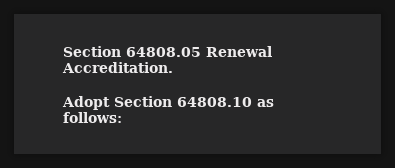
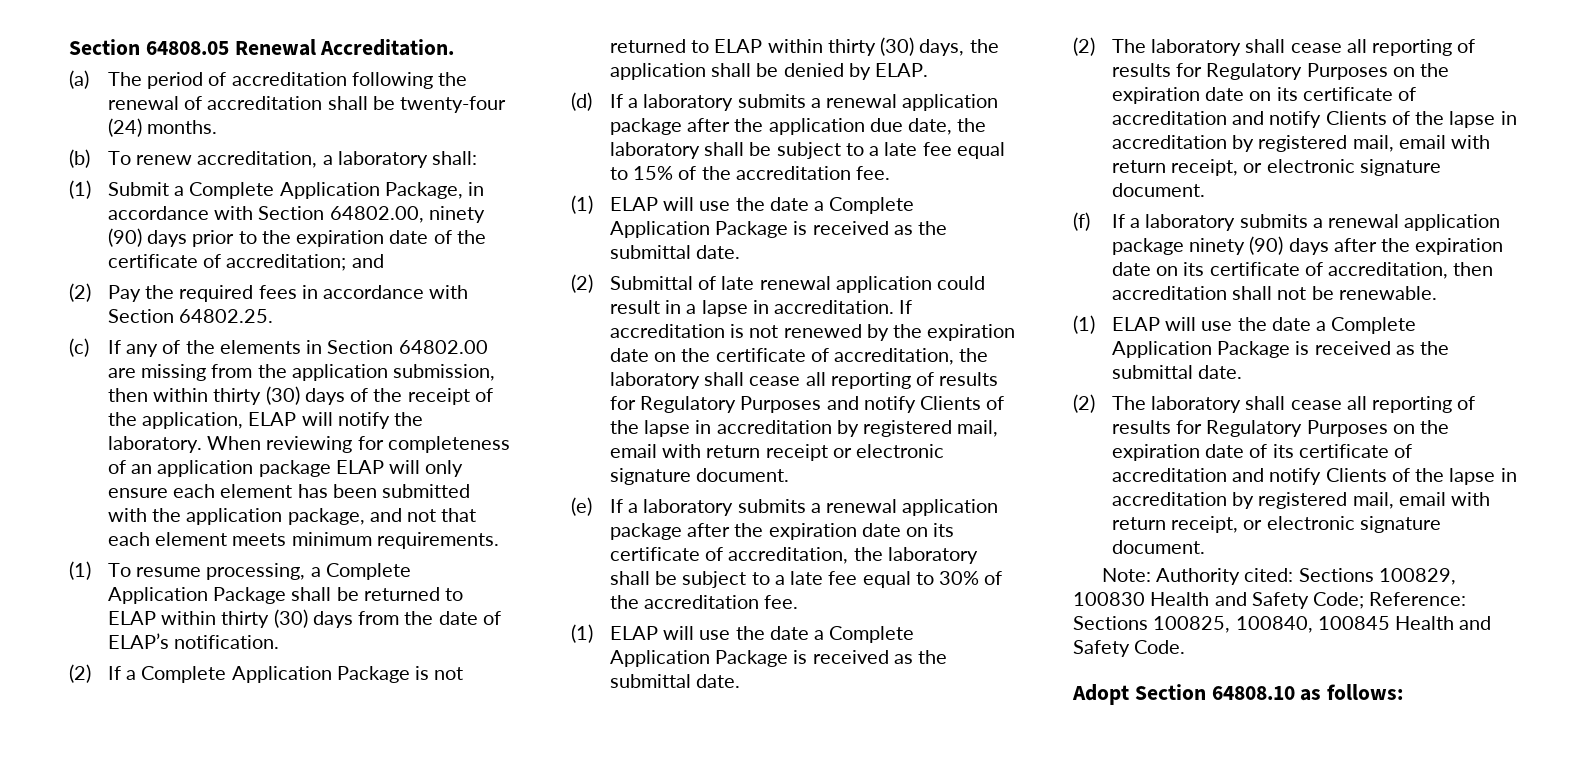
(173, 67) none -> [69,70,468,89] [107,96,507,113] [107,118,218,137] [69,149,478,168] [69,180,485,199] [107,206,485,223] [107,228,486,247] [107,254,384,271] [69,283,469,302] [107,309,274,323] [69,338,488,357] [107,364,496,381] [107,386,493,405] [107,412,424,429] [107,436,510,453] [107,460,464,477] [107,484,471,498] [107,508,477,525] [107,532,499,549] [69,561,411,580] [107,587,464,604] [107,609,501,628] [107,633,280,649] [69,664,464,683] [609,37,999,56] [609,63,929,80] [571,92,999,111] [609,118,987,135] [609,142,1005,159] [609,166,891,180] [571,195,915,214] [609,221,948,238] [609,245,741,259] [571,274,986,293] [609,300,913,317] [609,324,1016,341] [609,348,989,365] [609,372,999,389] [609,396,1005,413] [609,420,999,437] [609,444,945,461] [609,468,790,485] [571,497,999,516] [609,523,955,540] [609,547,978,564] [609,571,1003,588] [609,595,799,609] [571,624,915,643] [609,650,948,667] [609,674,741,688] [1073,37,1476,56] [1111,63,1450,80] [1111,87,1417,104] [1111,111,1517,128] [1111,135,1491,152] [1111,159,1441,176] [1111,183,1205,197] [1073,212,1501,231] [1111,236,1504,255] [1111,262,1494,279] [1111,286,1437,300] [1073,315,1417,334] [1111,341,1450,358] [1111,365,1243,379] [1073,394,1476,413] [1111,420,1450,437] [1111,444,1413,461] [1111,468,1517,485] [1111,492,1491,509] [1111,516,1441,533] [1111,540,1205,554] [1101,568,1456,585] [1073,592,1467,609] [1073,616,1492,633] [1073,640,1186,657] // (a) The period of accreditation following the renewal of accreditation shall be twenty-four (24) months. // (b) To renew accreditation, a laboratory shall: // (1) Submit a Complete Application Package, in accordance with Section 64802.00, ninety (90) days prior to the expiration date of the certificate of accreditation; and // (2) Pay the required fees in accordance with Section 64802.25. // (c) If any of the elements in Section 64802.00 are missing from the application submission, then within thirty (30) days of the receipt of the application, ELAP will notify the laboratory. When reviewing for completeness of an application package ELAP will only ensure each element has been submitted with the application package, and not that each element meets minimum requirements. // (1) To resume processing, a Complete Application Package shall be returned to ELAP within thirty (30) days from the date of ELAP’s notification. // (2) If a Complete Application Package is not returned to ELAP within thirty (30) days, the application shall be denied by ELAP. // (d) If a laboratory submits a renewal application package after the application due date, the laboratory shall be subject to a late fee equal to 15% of the accreditation fee. // (1) ELAP will use the date a Complete Application Package is received as the submittal date. // (2) Submittal of late renewal application could result in a lapse in accreditation. If accreditation is not renewed by the expiration date on the certificate of accreditation, the laboratory shall cease all reporting of results for Regulatory Purposes and notify Clients of the lapse in accreditation by registered mail, email with return receipt or electronic signature document. // (e) If a laboratory submits a renewal application package after the expiration date on its certificate of accreditation, the laboratory shall be subject to a late fee equal to 30% of the accreditation fee. // (1) ELAP will use the date a Complete Application Package is received as the submittal date. // (2) The laboratory shall cease all reporting of results for Regulatory Purposes on the expiration date on its certificate of accreditation and notify Clients of the lapse in accreditation by registered mail, email with return receipt, or electronic signature document. // (f) If a laboratory submits a renewal application package ninety (90) days after the expiration date on its certificate of accreditation, then accreditation shall not be renewable. // (1) ELAP will use the date a Complete Application Package is received as the submittal date. // (2) The laboratory shall cease all reporting of results for Regulatory Purposes on the expiration date of its certificate of accreditation and notify Clients of the lapse in accreditation by registered mail, email with return receipt, or electronic signature document. // Note: Authority cited: Sections 100829, 100830 Health and Safety Code; Reference: Sections 100825, 100840, 100845 Health and Safety Code.

